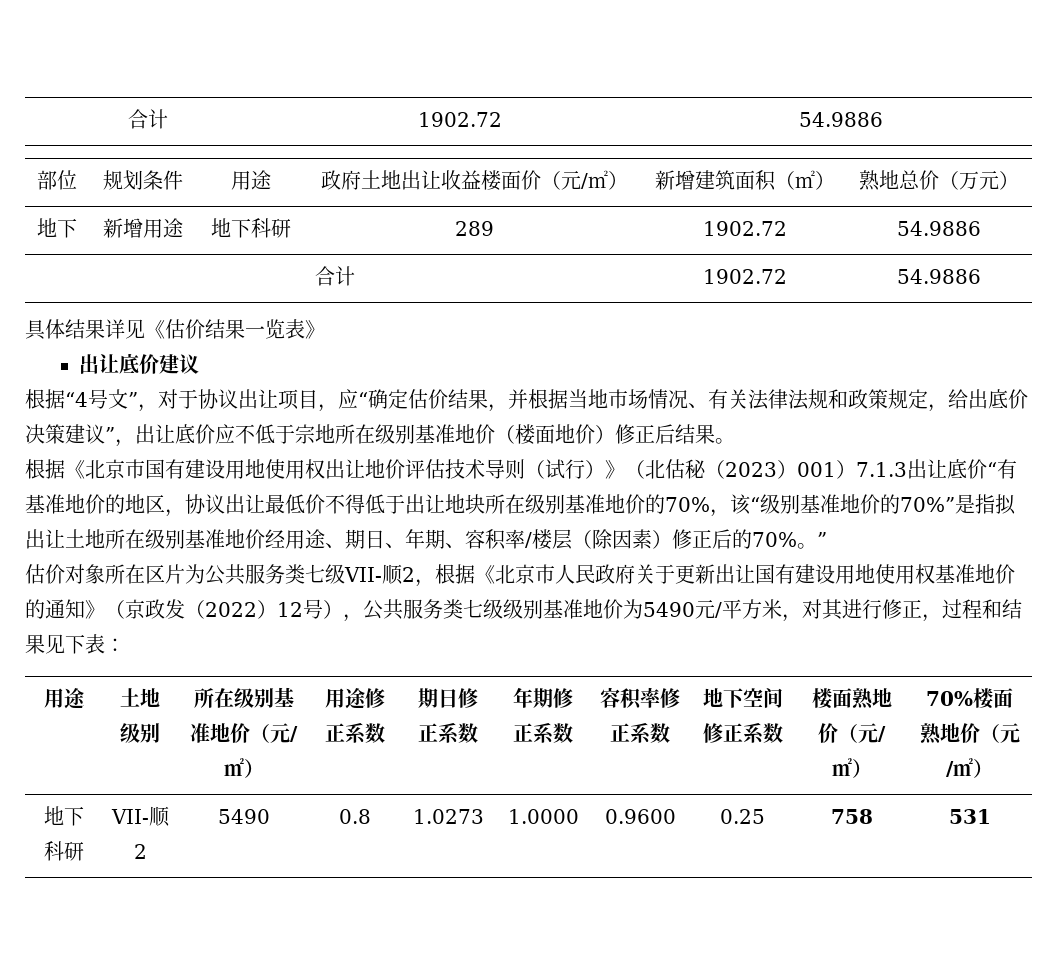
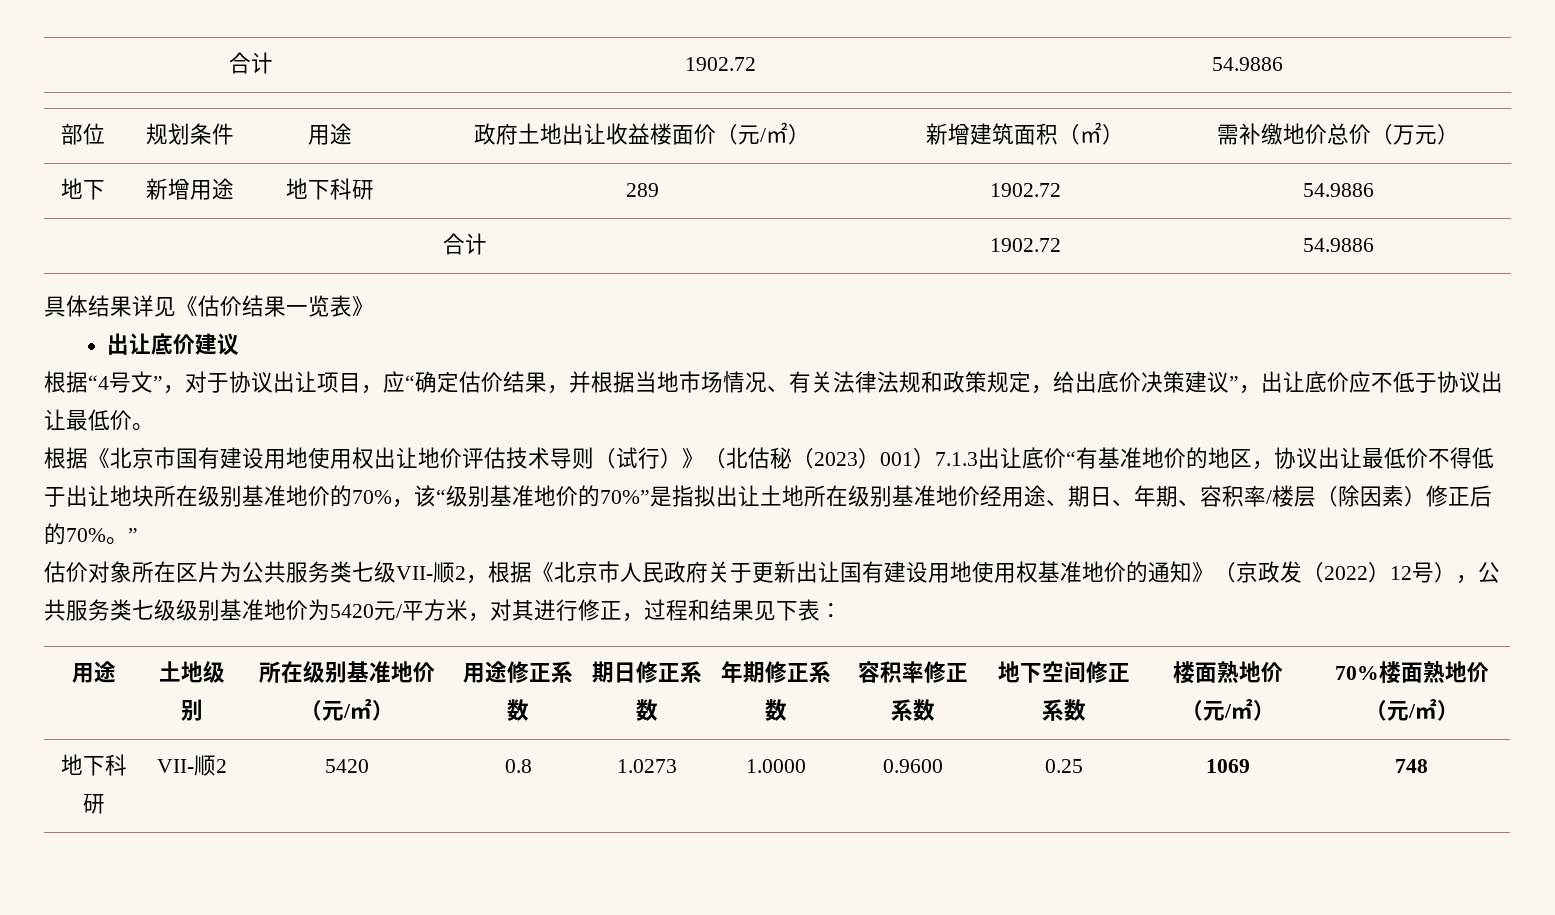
[859,170,899,191] 熟地 -> [1217,123,1327,145] 需补缴地价
[295,424,715,445] 宗地所在级别基准地价（楼面地价）修正后结果 -> [1437,371,1503,393] [44,409,132,431] 协议出让最低价
[643,602,695,617] 5490 -> [330,604,374,618] 5420
[217,809,270,824] 5490 -> [325,759,369,773] 5420
[830,809,873,824] [948,809,991,824] 758 | 531 -> [1206,759,1250,773] [1395,759,1428,773] 1069 | 748

